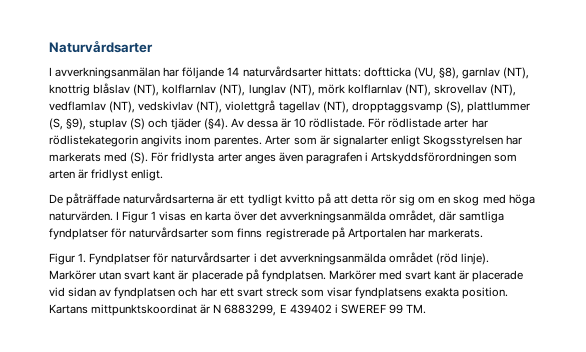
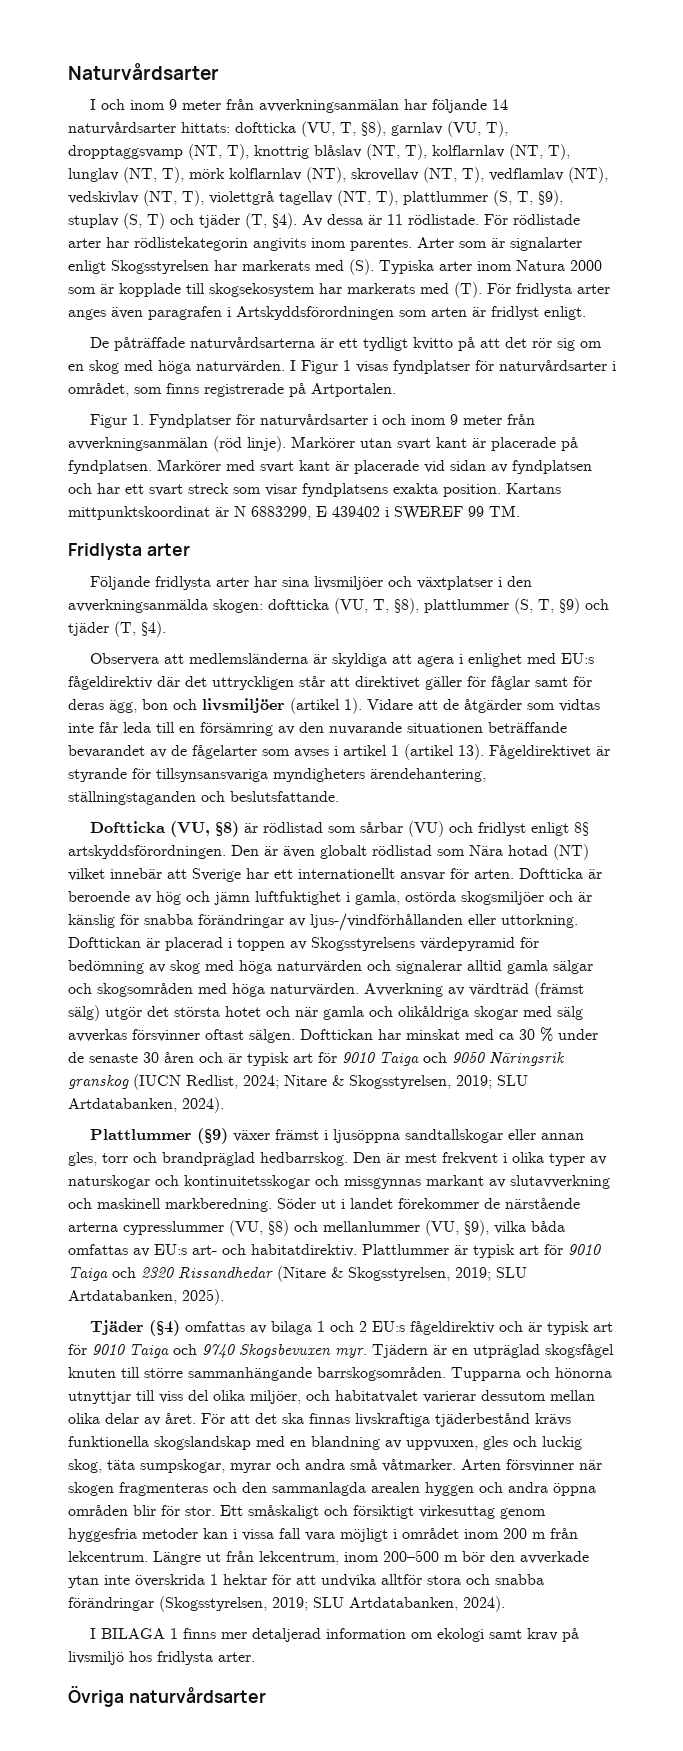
(52, 71) none -> [101,99,255,110] och inom 9 meter från
(436, 73) none -> [340,122,356,136] T,
[503,67,530,79] [49,83,315,96] (NT), knottrig blåslav (NT), kolflarnlav (NT), lunglav (NT), -> [447,121,508,137] [68,144,570,160] [68,167,184,183] (VU, T), dropptaggsvamp (NT, T), knottrig blåslav (NT, T), kolflarnlav (NT, T), lunglav (NT, T),
[490,84,517,96] (NT), -> [423,167,484,183] (NT, T),
[196,100,530,113] [49,118,63,130] (NT), violettgrå tagellav (NT), dropptaggsvamp (S), plattlummer (S, -> [143,190,533,206] (NT, T), violettgrå tagellav (NT, T), plattlummer (S, T,
[130,118,228,130] (S) och tjäder (§4). -> [123,213,297,229] (S, T) och tjäder (T, §4).
[294,118,307,128] 10 -> [387,214,403,225] 11
(149, 158) none -> [379,260,602,274] [68,282,482,298] Typiska arter inom Natura 2000 som är kopplade till skogsekosystem har markerats med (T).
[350,194,378,204] detta -> [505,337,528,348] det
[189,210,505,223] en karta över det avverkningsanmälda området, där samtliga -> (388, 367) none
(209, 232) none -> [612,361,616,371] [68,383,129,397] i området,
[347,228,483,240] Artportalen har markerats. -> [311,383,396,397] Artportalen.
[259,252,433,265] det avverkningsanmälda området -> [382,414,536,425] [68,437,208,451] och inom 9 meter från avverkningsanmälan
(427, 309) none -> [68,543,190,560] [90,576,533,590] [68,598,609,614] [68,621,166,637] [90,653,595,667] [68,676,592,690] [68,698,600,714] [68,722,567,736] [68,744,610,760] [68,768,486,782] [68,791,339,805] [90,821,590,837] [68,844,589,860] [68,868,602,882] [68,891,592,905] [68,913,578,931] [68,937,539,951] [68,960,593,974] [68,982,584,998] [68,1005,583,1021] [68,1027,598,1043] [68,1052,565,1066] [68,1074,528,1090] [68,1097,224,1113] [90,1128,585,1144] [68,1152,607,1166] [68,1175,610,1189] [68,1198,580,1212] [68,1220,565,1236] [68,1244,601,1258] [68,1266,527,1282] [68,1289,224,1305] [90,1320,614,1336] [68,1344,614,1358] [68,1367,612,1381] [68,1390,595,1404] [68,1413,571,1427] [68,1436,582,1450] [68,1459,602,1473] [68,1482,596,1496] [68,1505,546,1519] [68,1528,578,1542] [68,1550,589,1565] [68,1574,544,1588] [68,1596,505,1612] [90,1628,580,1642] [68,1651,255,1665] [68,1686,266,1707] // Fridlysta arter // Följande fridlysta arter har sina livsmiljöer och växtplatser i den avverkningsanmälda skogen: doftticka (VU, T, §8), plattlummer (S, T, §9) och tjäder (T, §4). // Observera att medlemsländerna är skyldiga att agera i enlighet med EU:s fågeldirektiv där det uttryckligen står att direktivet gäller för fåglar samt för deras ägg, bon och livsmiljöer (artikel 1). Vidare att de åtgärder som vidtas inte får leda till en försämring av den nuvarande situationen beträffande bevarandet av de fågelarter som avses i artikel 1 (artikel 13). Fågeldirektivet är styrande för tillsynsansvariga myndigheters ärendehantering, ställningstaganden och beslutsfattande. // Doftticka (VU, §8) är rödlistad som sårbar (VU) och fridlyst enligt 8§ artskyddsförordningen. Den är även globalt rödlistad som Nära hotad (NT) vilket innebär att Sverige har ett internationellt ansvar för arten. Doftticka är beroende av hög och jämn luftfuktighet i gamla, ostörda skogsmiljöer och är känslig för snabba förändringar av ljus-/vindförhållanden eller uttorkning. Dofttickan är placerad i toppen av Skogsstyrelsens värdepyramid för bedömning av skog med höga naturvärden och signalerar alltid gamla sälgar och skogsområden med höga naturvärden. Avverkning av värdträd (främst sälg) utgör det största hotet och när gamla och olikåldriga skogar med sälg avverkas försvinner oftast sälgen. Dofttickan har minskat med ca 30 % under de senaste 30 åren och är typisk art för 9010 Taiga och 9050 Näringsrik granskog (IUCN Redlist, 2024; Nitare & Skogsstyrelsen, 2019; SLU Artdatabanken, 2024). // Plattlummer (§9) växer främst i ljusöppna sandtallskogar eller annan gles, torr och brandpräglad hedbarrskog. Den är mest frekvent i olika typer av naturskogar och kontinuitetsskogar och missgynnas markant av slutavverkning och maskinell markberedning. Söder ut i landet förekommer de närstående arterna cypresslummer (VU, §8) och mellanlummer (VU, §9), vilka båda omfattas av EU:s art- och habitatdirektiv. Plattlummer är typisk art för 9010 Taiga och 2320 Rissandhedar (Nitare & Skogsstyrelsen, 2019; SLU Artdatabanken, 2025). // Tjäder (§4) omfattas av bilaga 1 och 2 EU:s fågeldirektiv och är typisk art för 9010 Taiga och 9740 Skogsbevuxen myr. Tjädern är en utpräglad skogsfågel knuten till större sammanhängande barrskogsområden. Tupparna och hönorna utnyttjar till viss del olika miljöer, och habitatvalet varierar dessutom mellan olika delar av året. För att det ska finnas livskraftiga tjäderbestånd krävs funktionella skogslandskap med en blandning av uppvuxen, gles och luckig skog, täta sumpskogar, myrar och andra små våtmarker. Arten försvinner när skogen fragmenteras och den sammanlagda arealen hyggen och andra öppna områden blir för stor. Ett småskaligt och försiktigt virkesuttag genom hyggesfria metoder kan i vissa fall vara möjligt i området inom 200 m från lekcentrum. Längre ut från lekcentrum, inom 200–500 m bör den avverkade ytan inte överskrida 1 hektar för att undvika alltför stora och snabba förändringar (Skogsstyrelsen, 2019; SLU Artdatabanken, 2024). // I BILAGA 1 finns mer detaljerad information om ekologi samt krav på livsmiljö hos fridlysta arter. // Övriga naturvårdsarter

